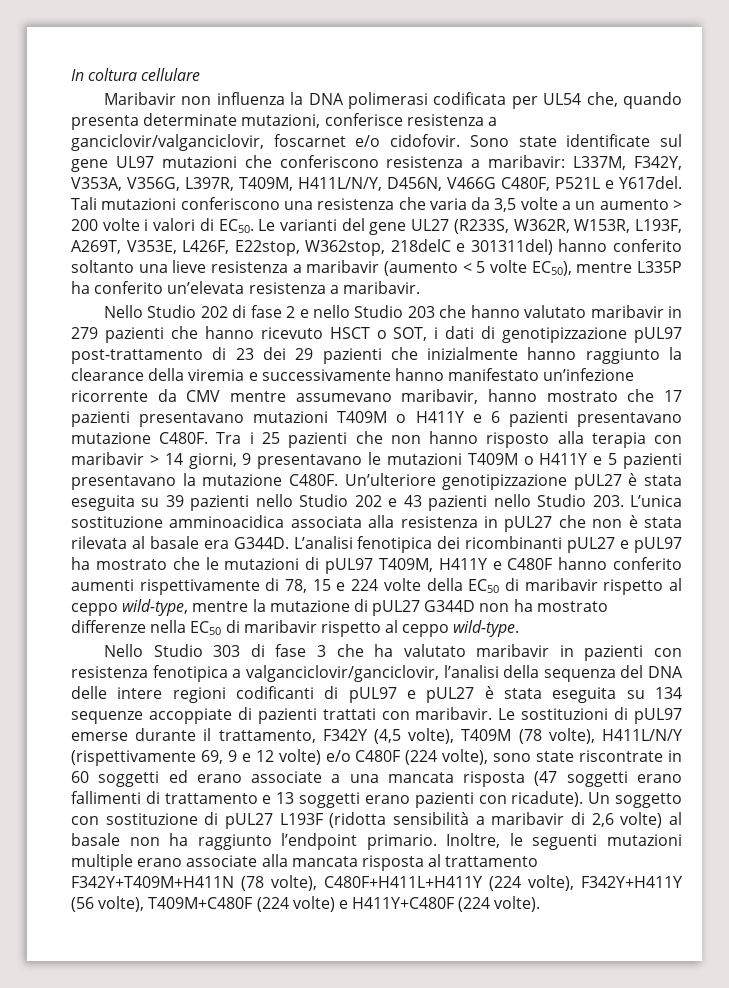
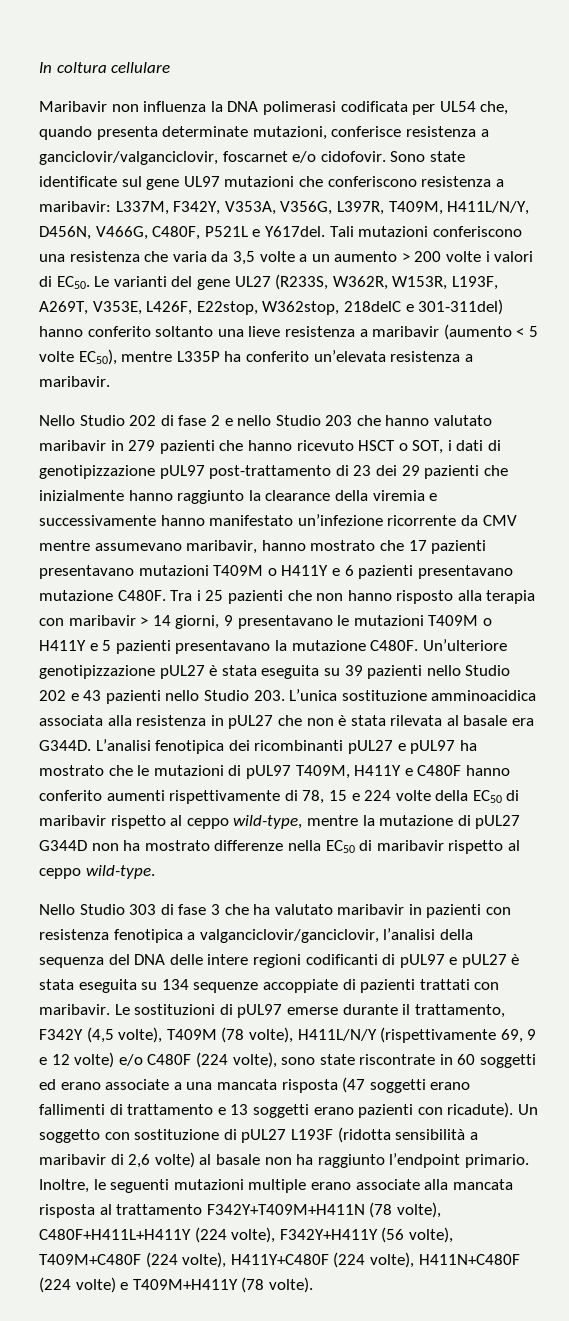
[447,177,497,189] V466G -> [95,226,148,240] V466G,
[470,239,553,255] 301311del) -> [418,299,504,315] 301-311del)
[292,896,491,912] volte) e H411Y+C480F (224 -> [182,1252,520,1268] [39,1277,265,1293] volte), H411Y+C480F (224 volte), H411N+C480F (224 volte) e T409M+H411Y (78

